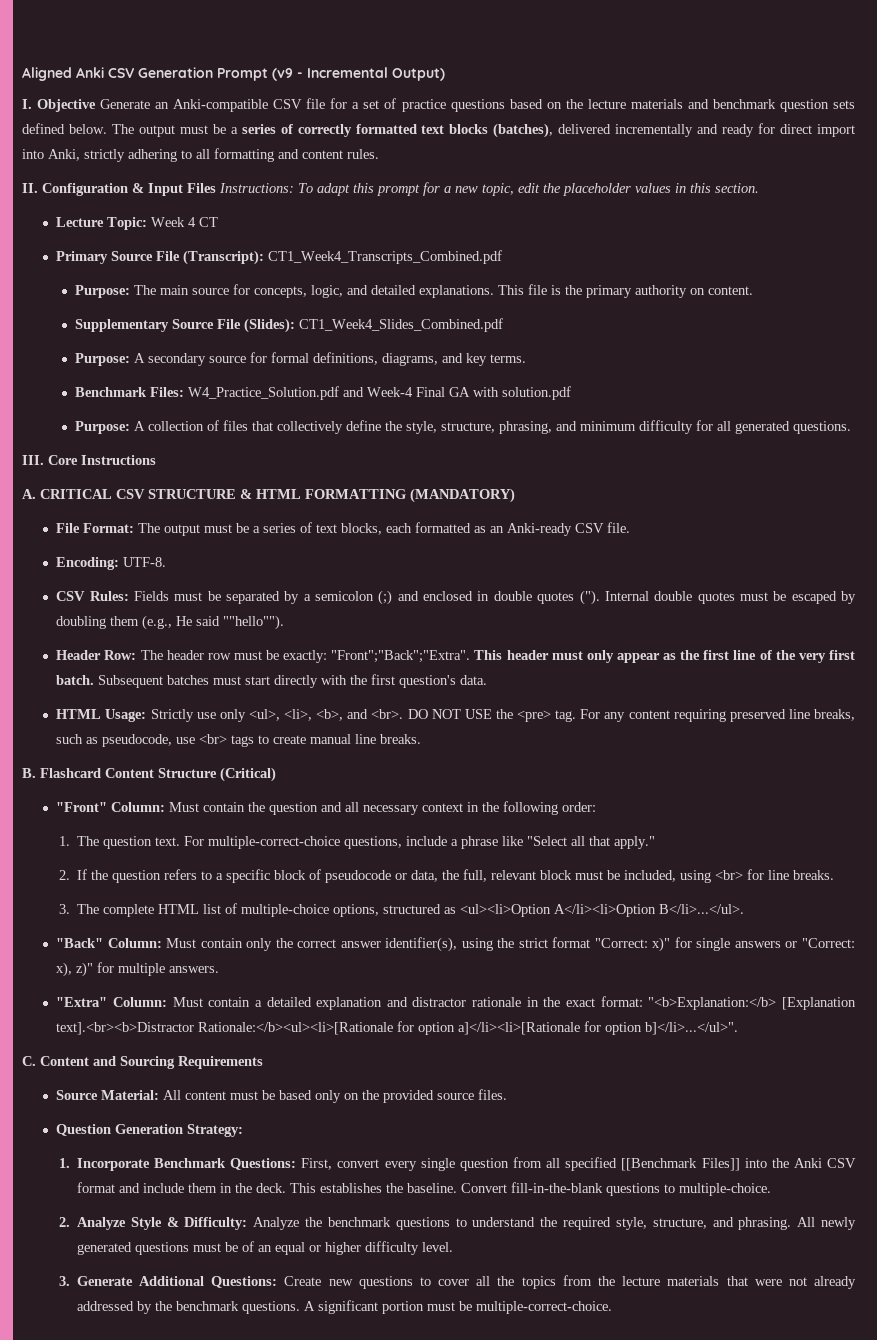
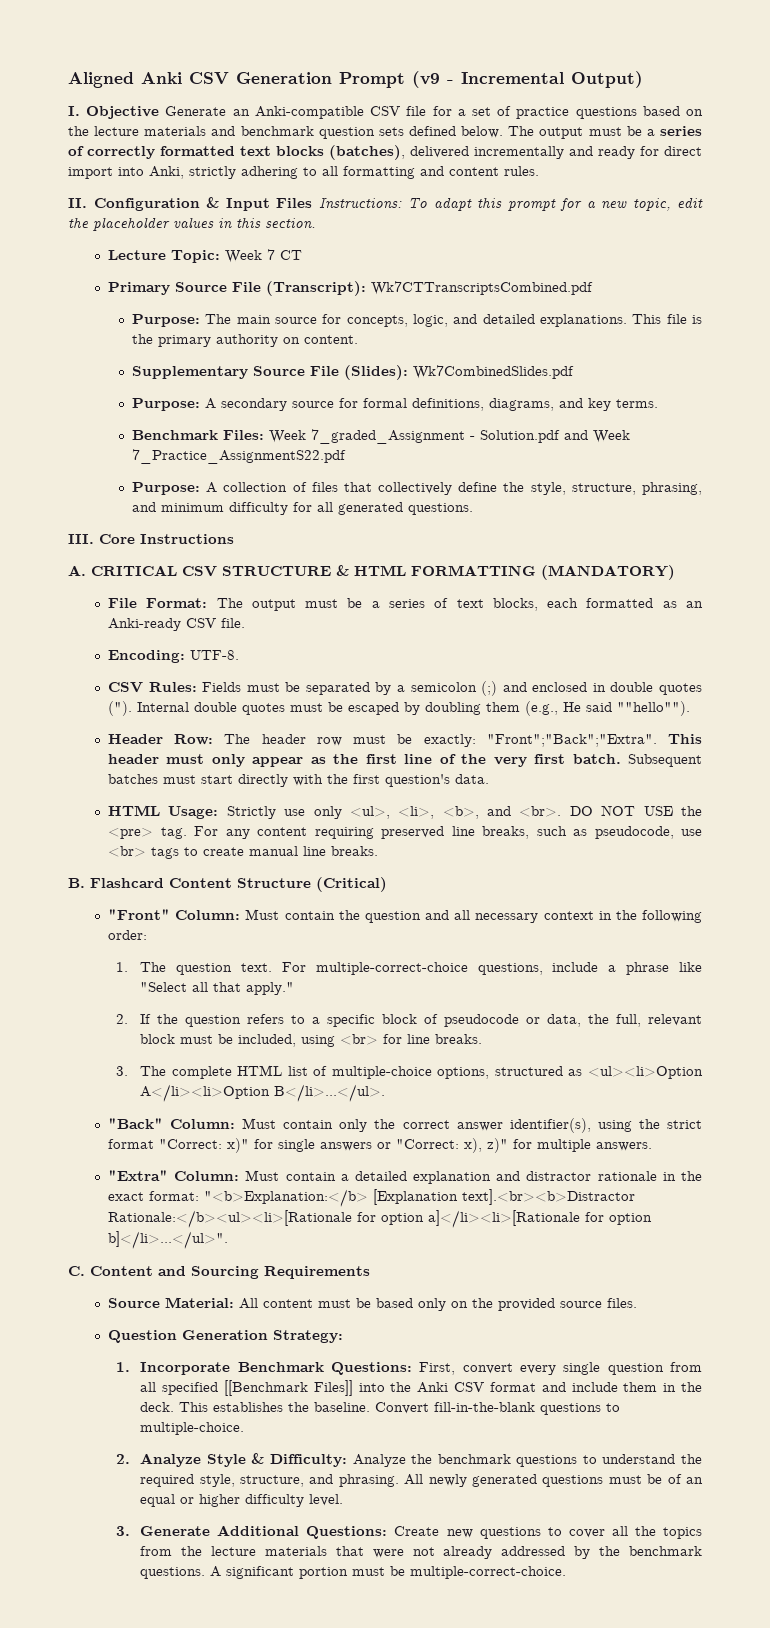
[188,217,197,227] 4 -> [267,249,276,260] 7
[268,250,503,264] CT1_Week4_Transcripts_Combined.pdf -> [371,281,594,295] Wk7CTTranscriptsCombined.pdf
[298,318,503,332] CT1_Week4_Slides_Combined.pdf -> [413,365,575,379] Wk7CombinedSlides.pdf
[187,386,571,400] W4_Practice_Solution.pdf and Week-4 Final GA with solution.pdf -> [269,429,631,444] [132,449,347,464] Week 7_graded_Assignment - Solution.pdf and Week 7_Practice_AssignmentS22.pdf

